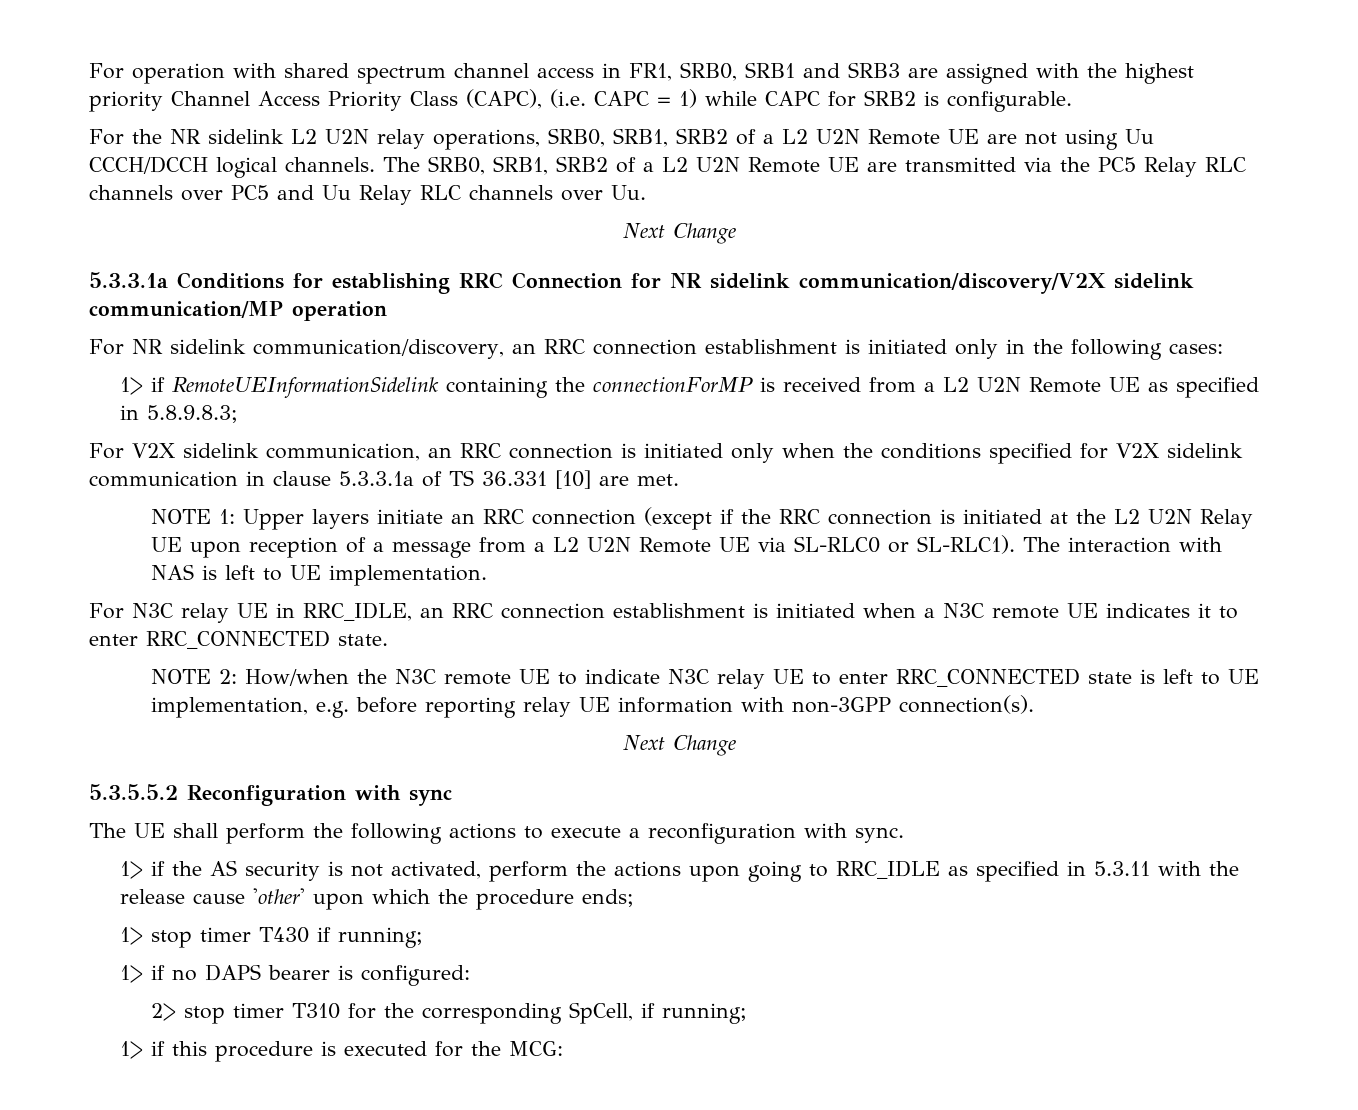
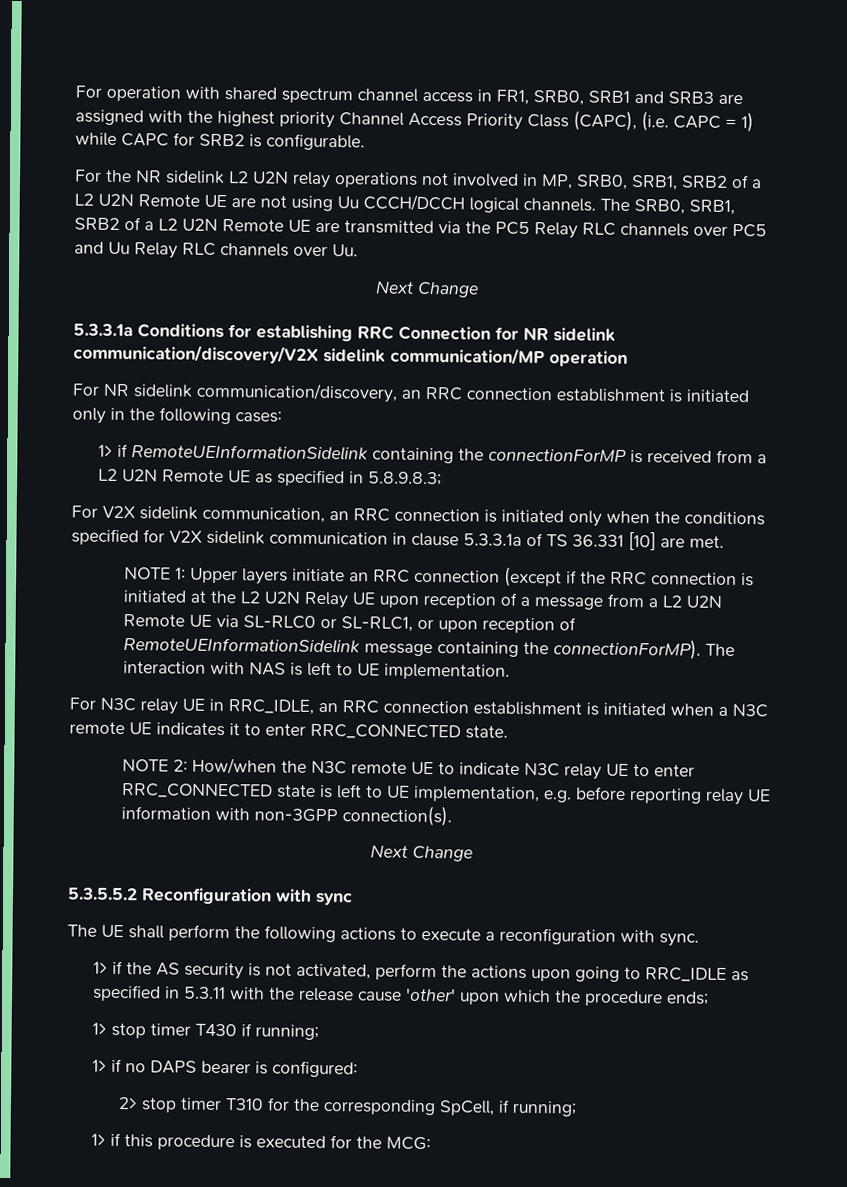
[433,129,540,150] operations, -> [334,172,573,190] operations not involved in MP,
[916,535,1015,554] SL-RLC1). -> [340,616,576,634] [122,637,701,660] SL-RLC1, or upon reception of RemoteUEInformationSidelink message containing the connectionForMP).

